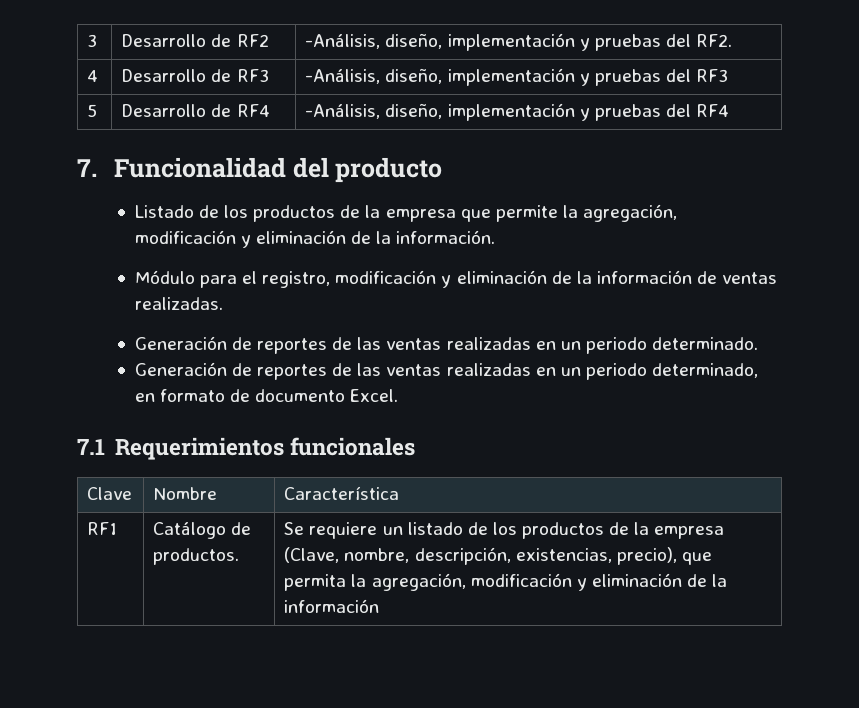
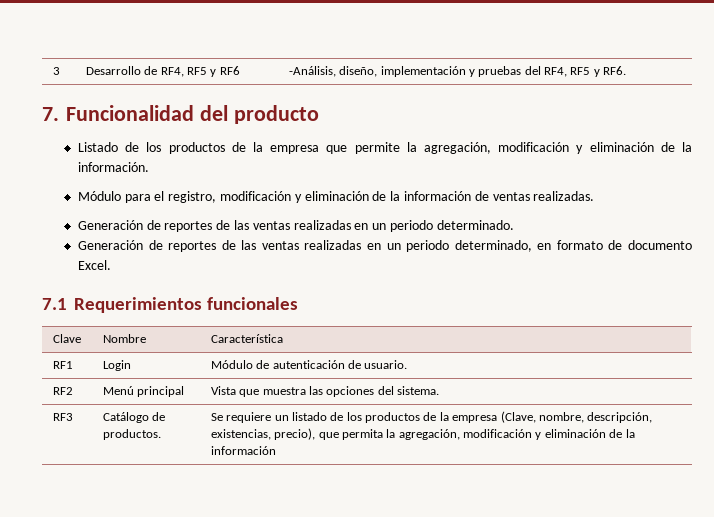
[236,34,269,47] [305,33,733,51] [87,70,99,82] [121,69,269,82] [305,68,729,86] [87,104,98,117] [121,104,270,117] [305,103,730,121] RF2 | -Análisis, diseño, implementación y pruebas del RF2. // 4 | Desarrollo de RF3 | -Análisis, diseño, implementación y pruebas del RF3 // 5 | Desarrollo de RF4 | -Análisis, diseño, implementación y pruebas del RF4 -> [160,66,240,77] [288,66,627,77] RF4, RF5 y RF6 | -Análisis, diseño, implementación y pruebas del RF4, RF5 y RF6.
(118, 528) none -> [102,360,131,371] [210,360,408,369] [52,387,73,395] [102,386,185,397] [210,386,440,397] [52,413,73,421] | Login | Módulo de autenticación de usuario. // RF2 | Menú principal | Vista que muestra las opciones del sistema. // RF3

